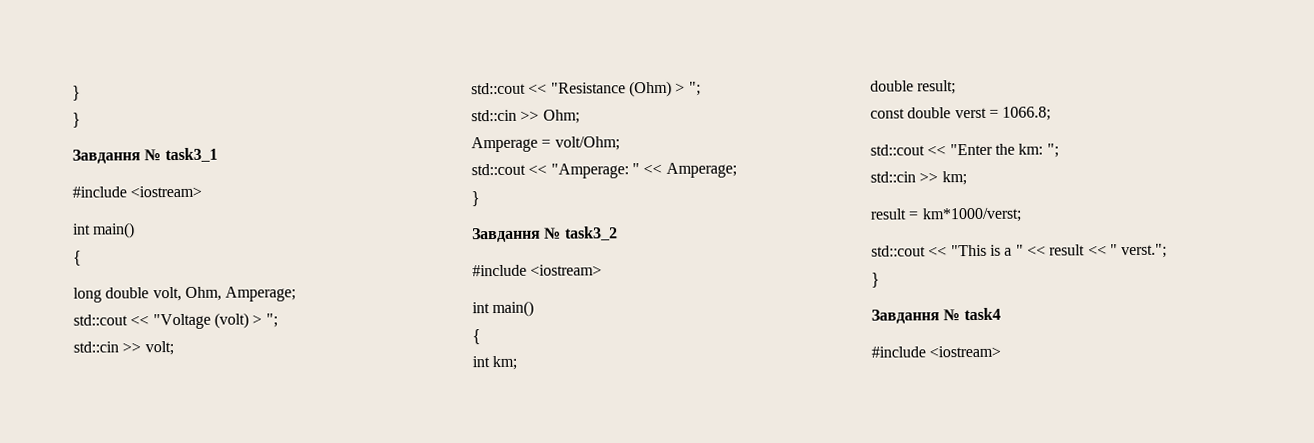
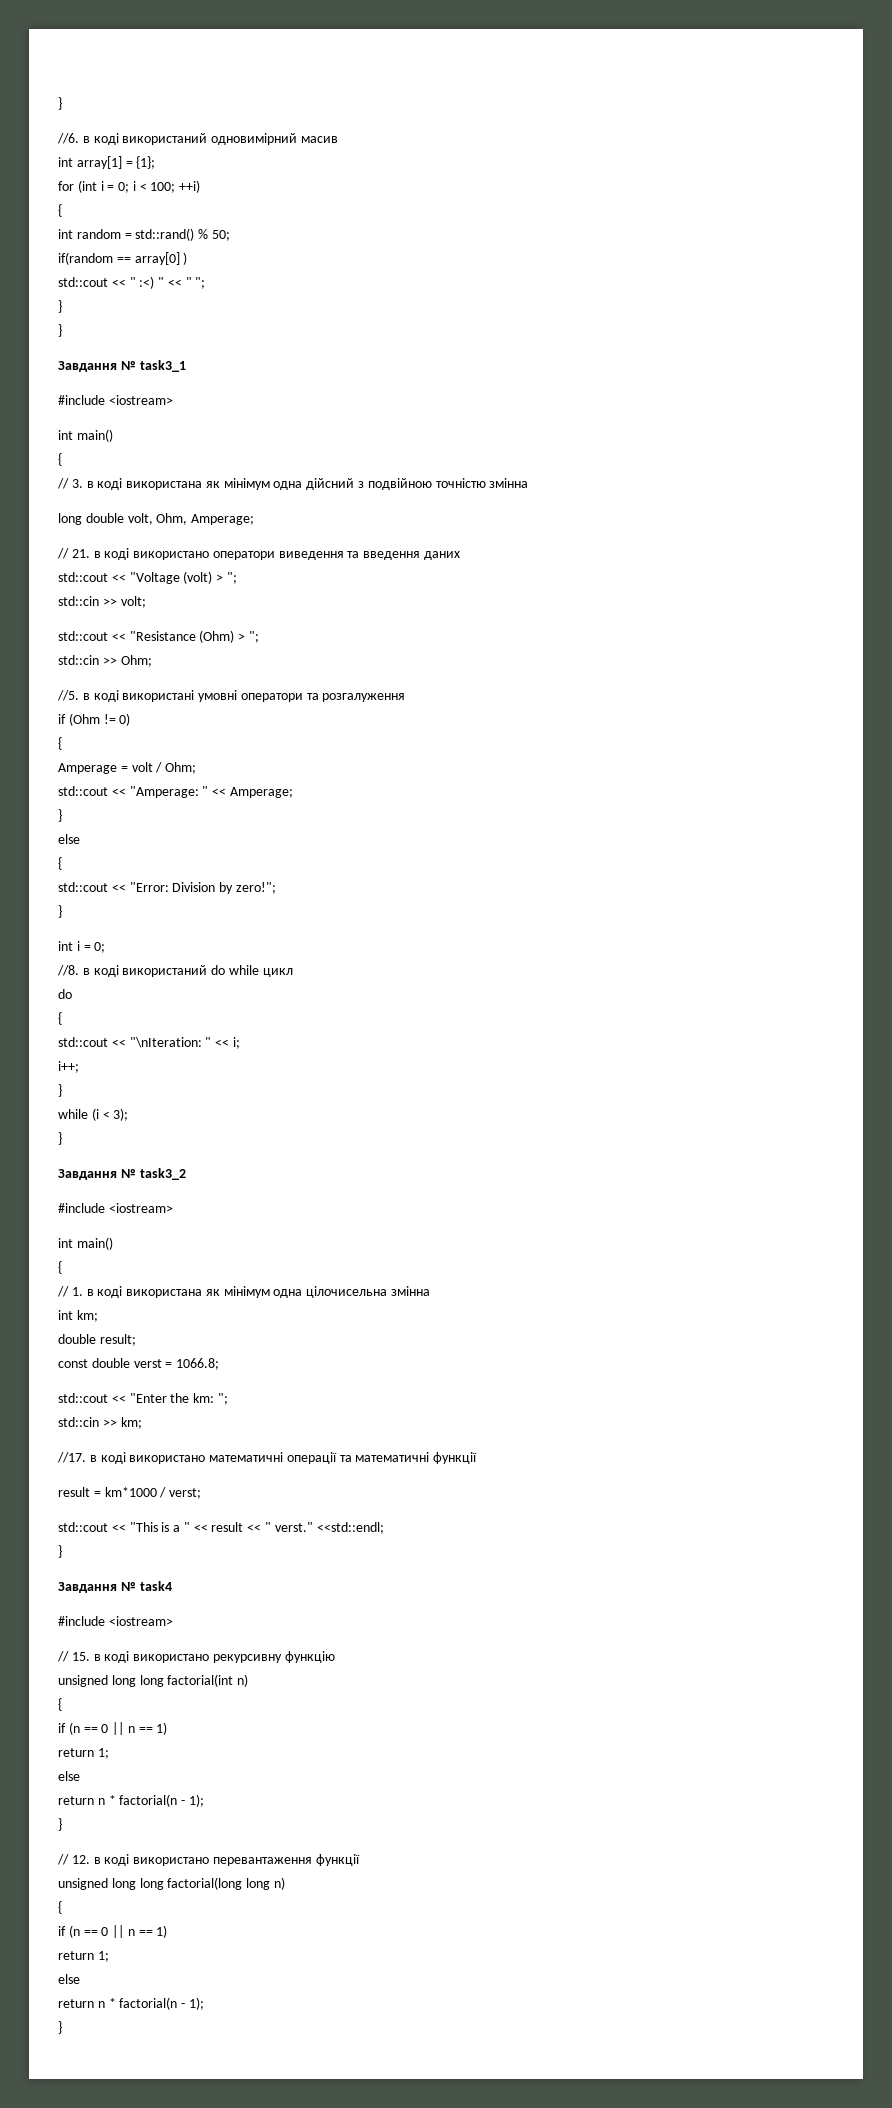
[72,85,81,101] } -> [58,97,62,110] [57,133,338,145] [58,156,156,169] [58,180,201,193] [58,204,62,217] [58,228,230,241] [58,252,188,265] [58,276,206,289] [58,300,62,313] } // //6. в коді використаний одновимірний масив // int array[1] = {1}; // for (int i = 0; i < 100; ++i) // { // int random = std::rand() % 50; // if(random == array[0] ) // std::cout << " :<) " << " "; // }
(82, 258) none -> [57,478,529,490] // // 3. в коді використана як мінімум одна дійсний з подвійною точністю змінна
(297, 294) none -> [57,548,461,560] // // 21. в коді використано оператори виведення та введення даних
(580, 116) none -> [57,690,406,702] [58,713,131,726] [58,737,62,750] // //5. в коді використані умовні оператори та розгалуження // if (Ohm != 0) // {
[554,136,620,151] volt/Ohm; -> [131,762,197,774] volt / Ohm;
(480, 199) none -> [58,834,80,844] [58,857,62,870] [58,882,276,894] [58,905,62,918] [58,941,106,953] [57,965,293,977] [58,989,72,999] [58,1012,62,1025] [58,1037,240,1049] [58,1061,79,1073] [58,1084,62,1097] [58,1108,129,1121] [58,1132,62,1145] // else // { // std::cout << "Error: Division by zero!"; // } // int i = 0; // //8. в коді використаний do while цикл // do // { // std::cout << "\nIteration: " << i; // i++; // } // while (i < 3); // }
(481, 337) none -> [57,1286,431,1298] // // 1. в коді використана як мінімум одна цілочисельна змінна
(967, 178) none -> [57,1452,478,1464] // //17. в коді використано математичні операції та математичні функції
[921,207,1022,223] km*1000/verst; -> [104,1487,202,1499] km*1000 / verst;
[1121,243,1168,259] verst."; -> [274,1522,384,1534] verst." <<std::endl;
(1002, 351) none -> [57,1651,335,1663] [58,1674,249,1687] [58,1698,62,1711] [58,1722,168,1735] [58,1748,109,1759] [58,1771,80,1781] [58,1794,204,1807] [58,1818,62,1831] [57,1854,360,1866] [58,1877,285,1890] [58,1901,62,1914] [58,1925,168,1938] [58,1951,109,1962] [58,1974,80,1984] [58,1997,204,2010] [58,2021,62,2034] // // 15. в коді використано рекурсивну функцію // unsigned long long factorial(int n) // { // if (n == 0 || n == 1) // return 1; // else // return n * factorial(n - 1); // } // // 12. в коді використано перевантаження функції // unsigned long long factorial(long long n) // { // if (n == 0 || n == 1) // return 1; // else // return n * factorial(n - 1); // }

